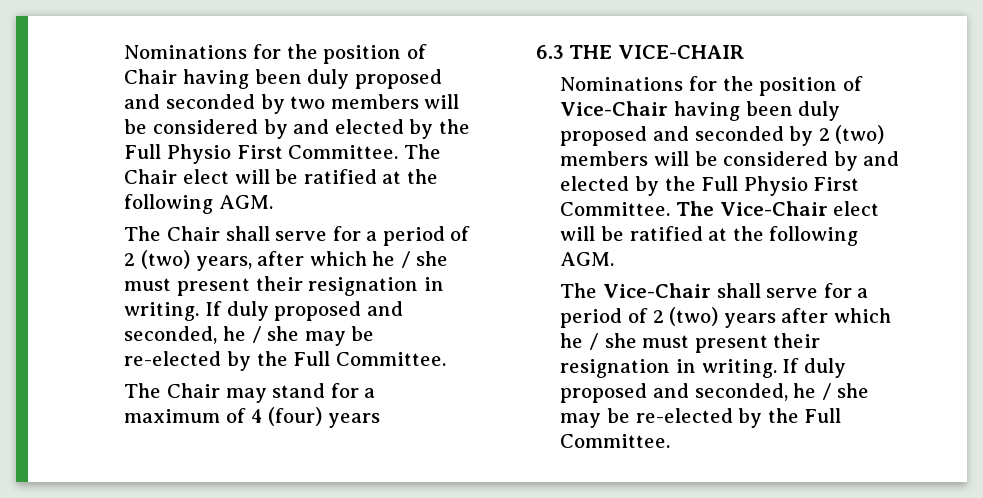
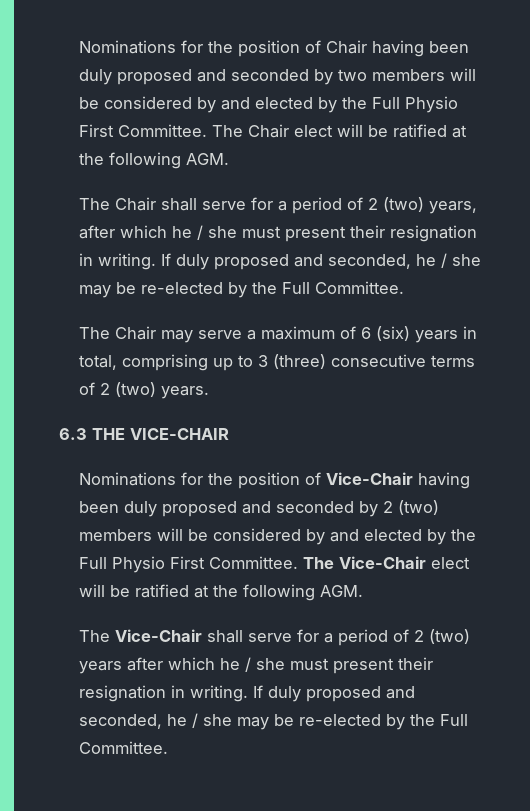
[272,383,359,398] stand for -> [198,330,243,339] serve
[250,407,380,428] 4 (four) years -> [361,326,478,343] [79,354,476,371] [79,382,210,399] 6 (six) years in total, comprising up to 3 (three) consecutive terms of 2 (two) years.

